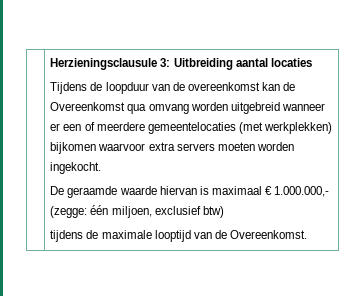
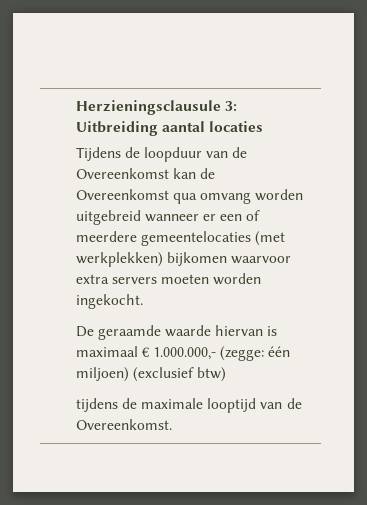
[187,82,260,91] overeenkomst -> [75,168,169,179] Overeenkomst
[111,206,201,218] miljoen, exclusief -> [75,367,194,382] miljoen) (exclusief

